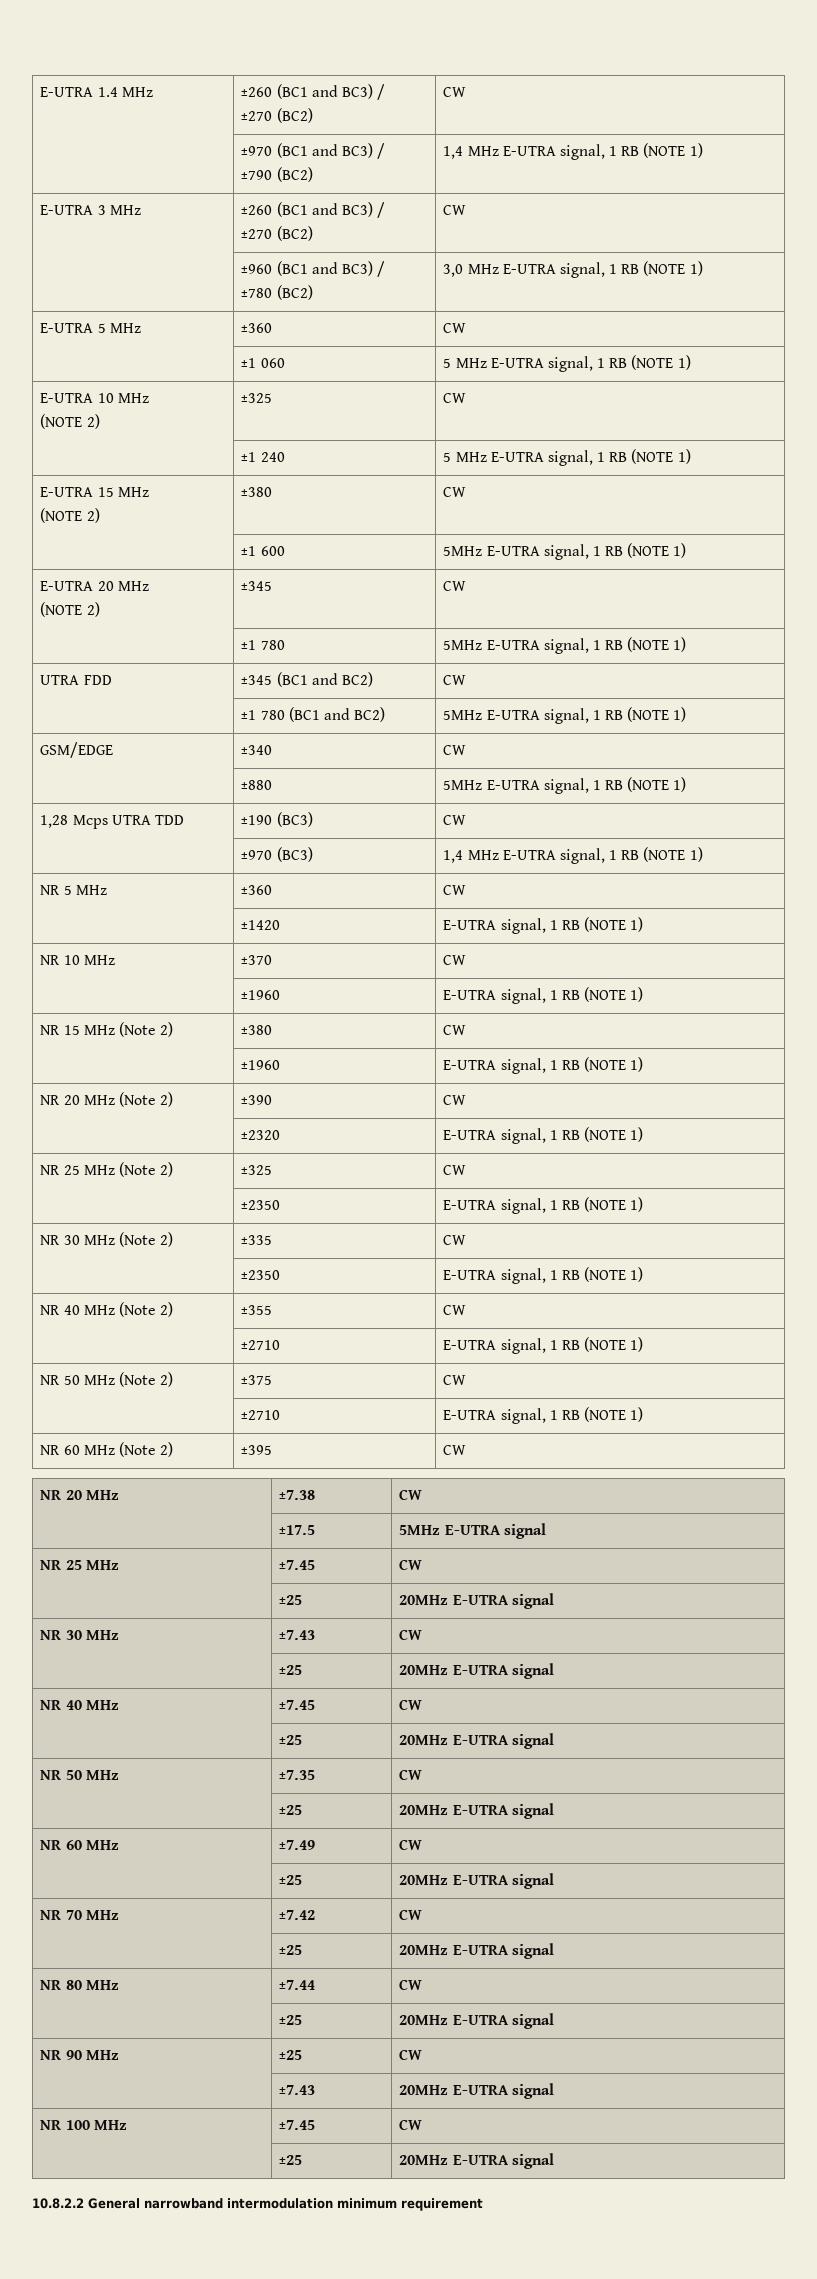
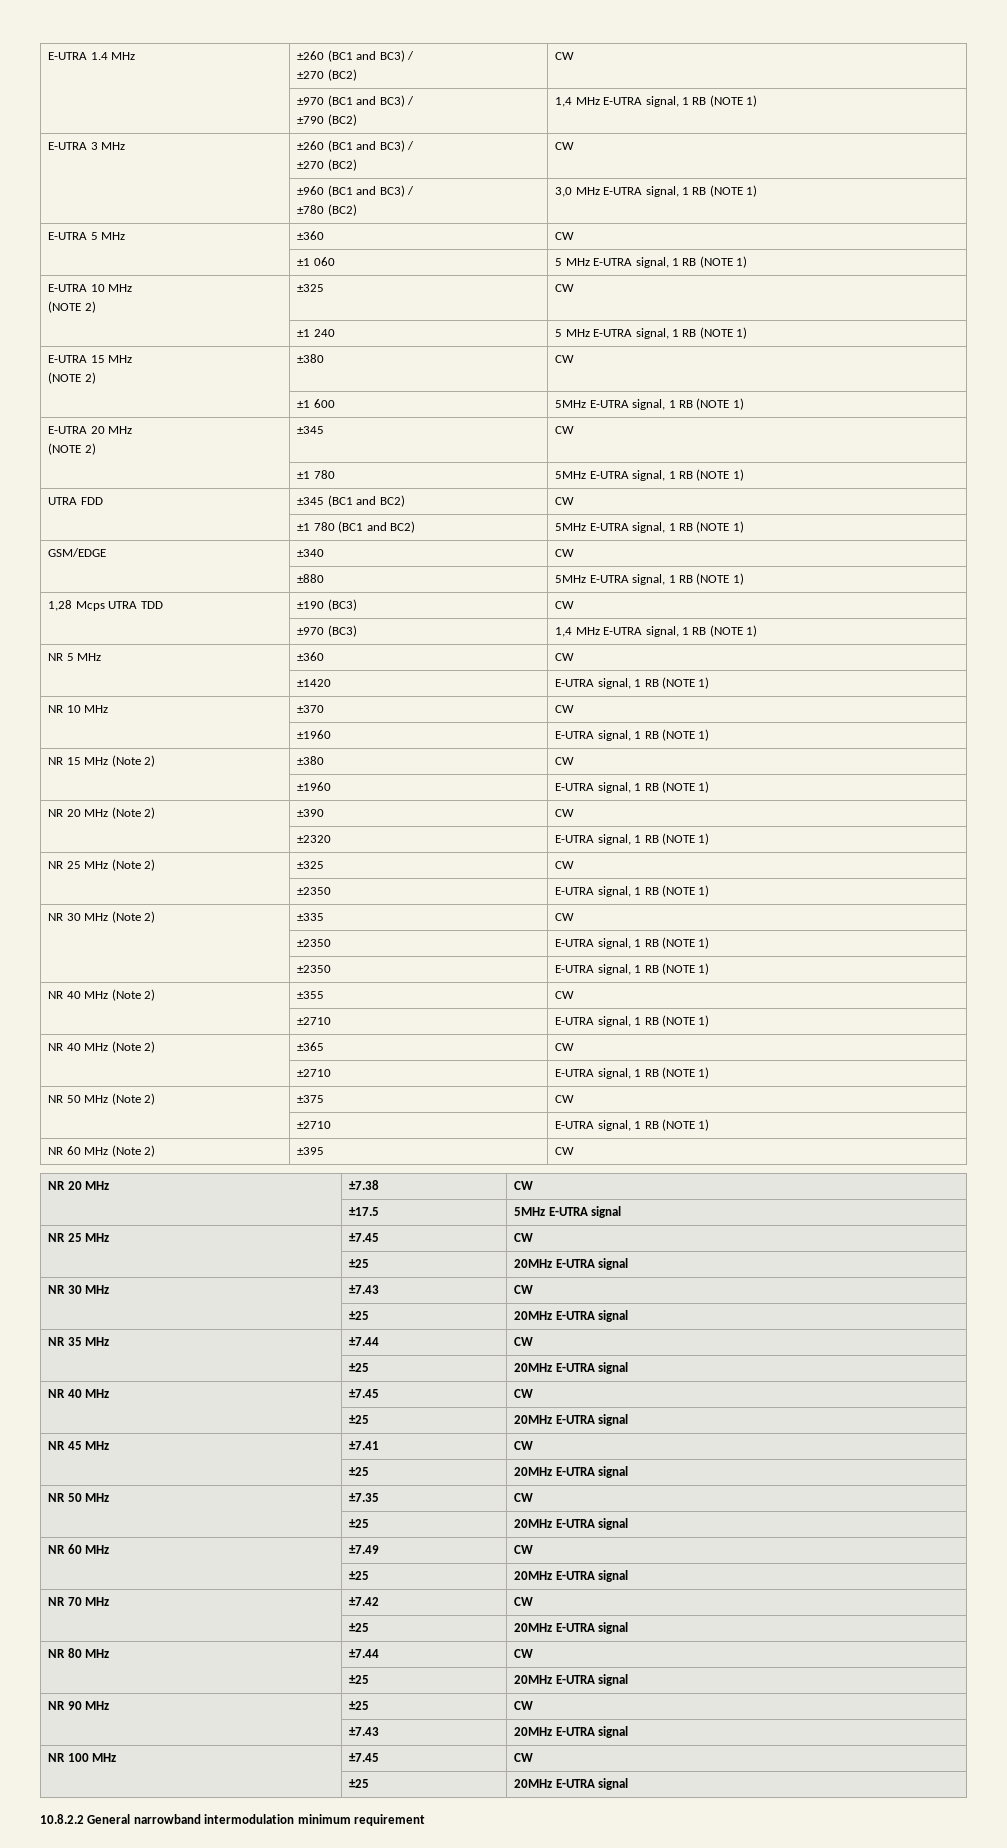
(644, 1274) none -> [297,965,332,973] [555,963,710,975] // | ±2350 | E-UTRA signal, 1 RB (NOTE 1)
(644, 1344) none -> [48,1041,155,1053] [297,1042,325,1051] [555,1043,575,1051] [297,1069,332,1077] [555,1067,710,1079] // NR 40 MHz (Note 2) | ±365 | CW // | ±2710 | E-UTRA signal, 1 RB (NOTE 1)
(554, 1671) none -> [48,1337,110,1346] [349,1337,380,1346] [514,1337,534,1346] [349,1363,370,1372] [514,1362,629,1374] // NR 35 MHz | ±7.44 | CW // | ±25 | 20MHz E-UTRA signal
(554, 1741) none -> [48,1441,110,1450] [349,1441,380,1450] [514,1441,534,1450] [349,1467,370,1476] [514,1466,629,1478] // NR 45 MHz | ±7.41 | CW // | ±25 | 20MHz E-UTRA signal

